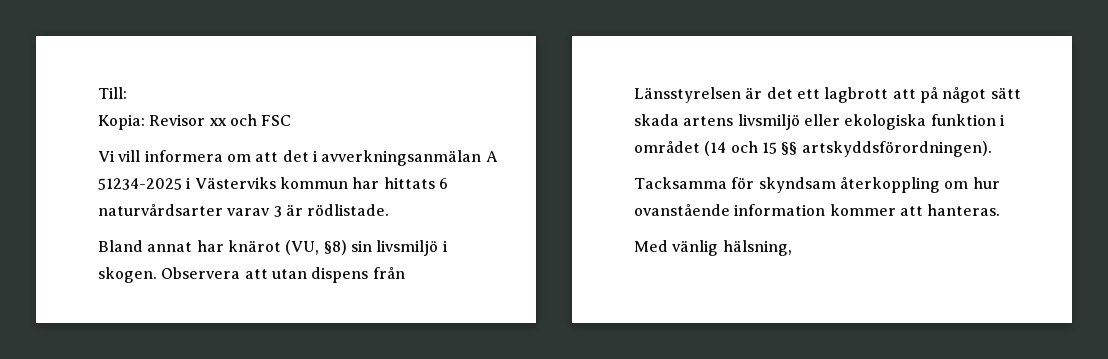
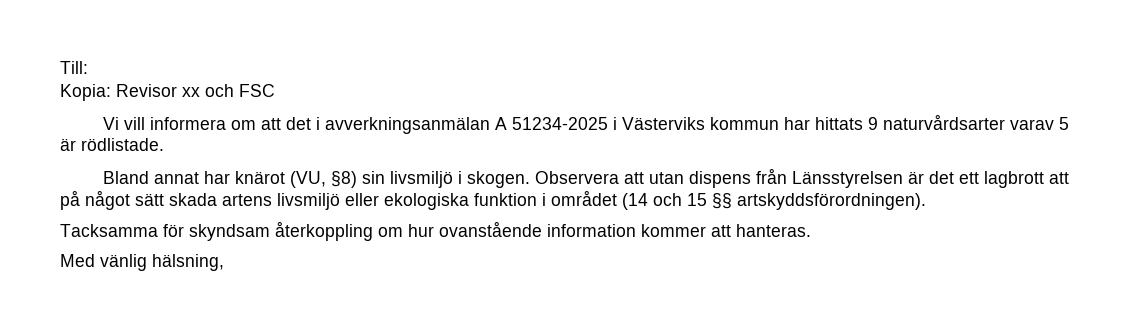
[438,178,448,189] 6 -> [867,117,878,130] 9
[273,206,282,217] 3 -> [1058,117,1069,130] 5

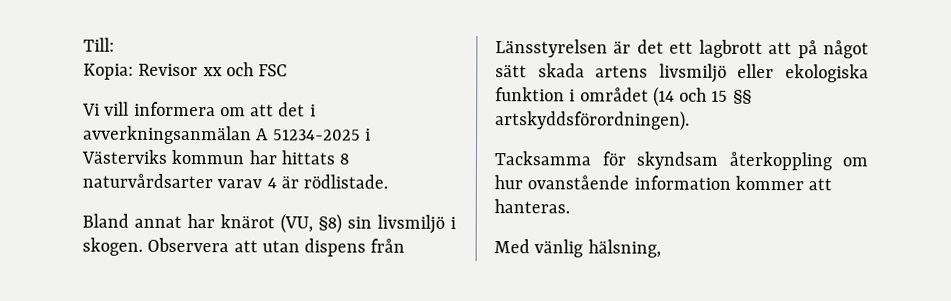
[867,117,878,130] 9 -> [339,153,350,165] 8
[1058,117,1069,130] 5 -> [266,177,277,189] 4

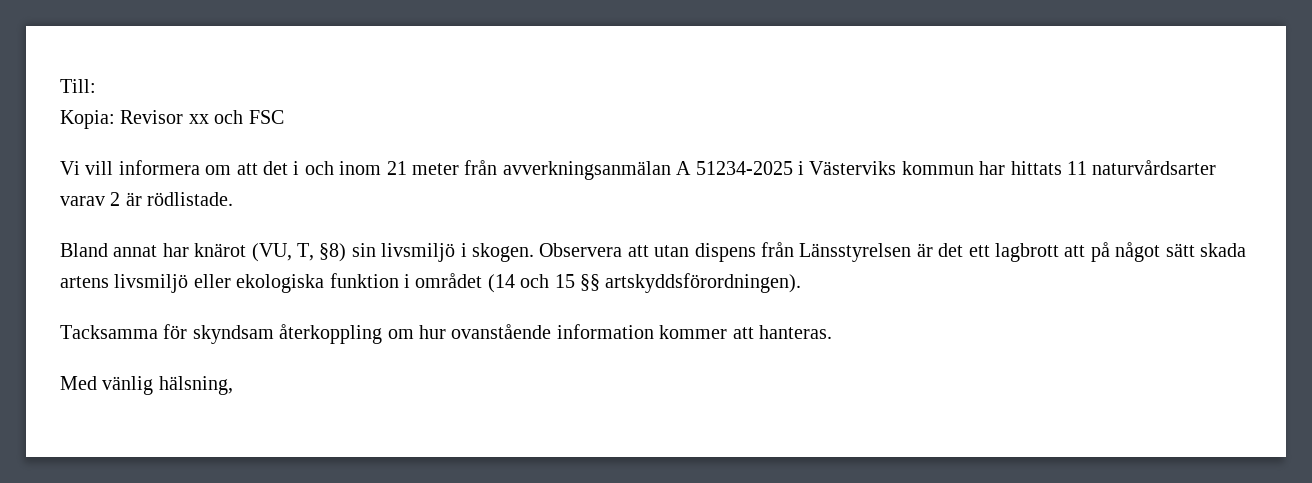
(316, 110) none -> [304,160,498,175] och inom 21 meter från
[339,153,350,165] 8 -> [1066,161,1087,175] 11
[266,177,277,189] 4 -> [110,192,121,206] 2
(313, 223) none -> [297,243,314,261] T,

